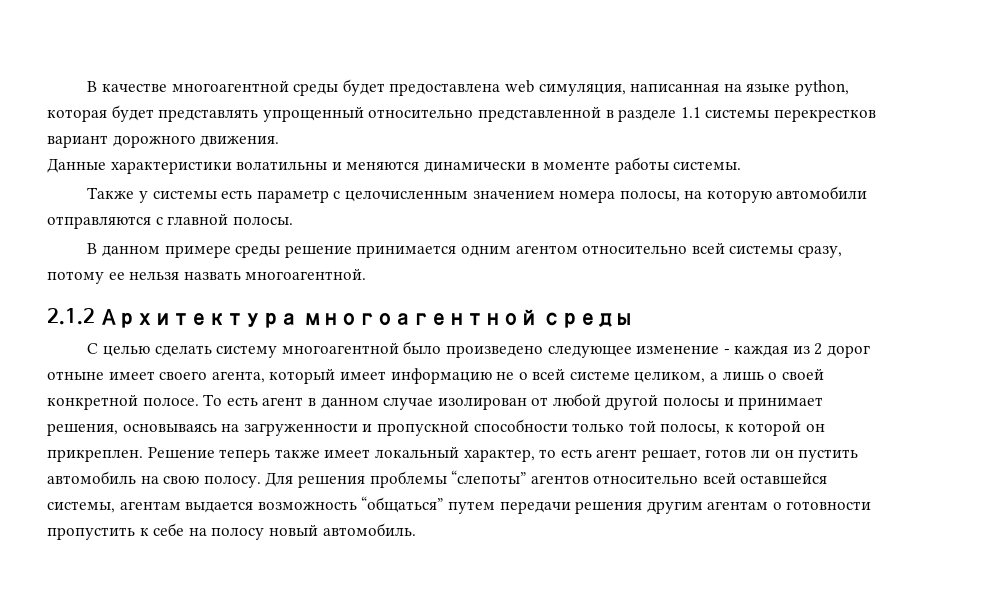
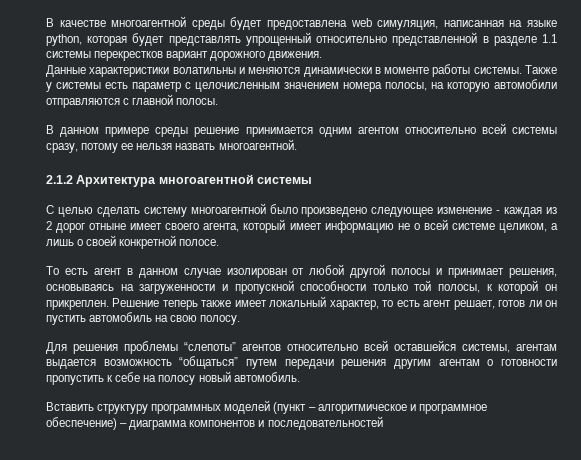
(742, 165) // -> (522, 70) none
[542,312,633,328] среды -> [257,177,313,184] системы
(199, 401) none -> (220, 242) //
(261, 481) none -> (241, 320) //
(416, 529) none -> [46,400,487,414] [46,416,383,430] // Вставить структуру программных моделей (пункт – алгоритмическое и программное обеспечение) – диаграмма компонентов и последовательностей

